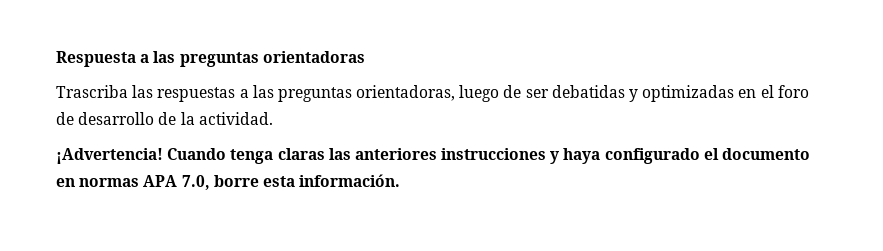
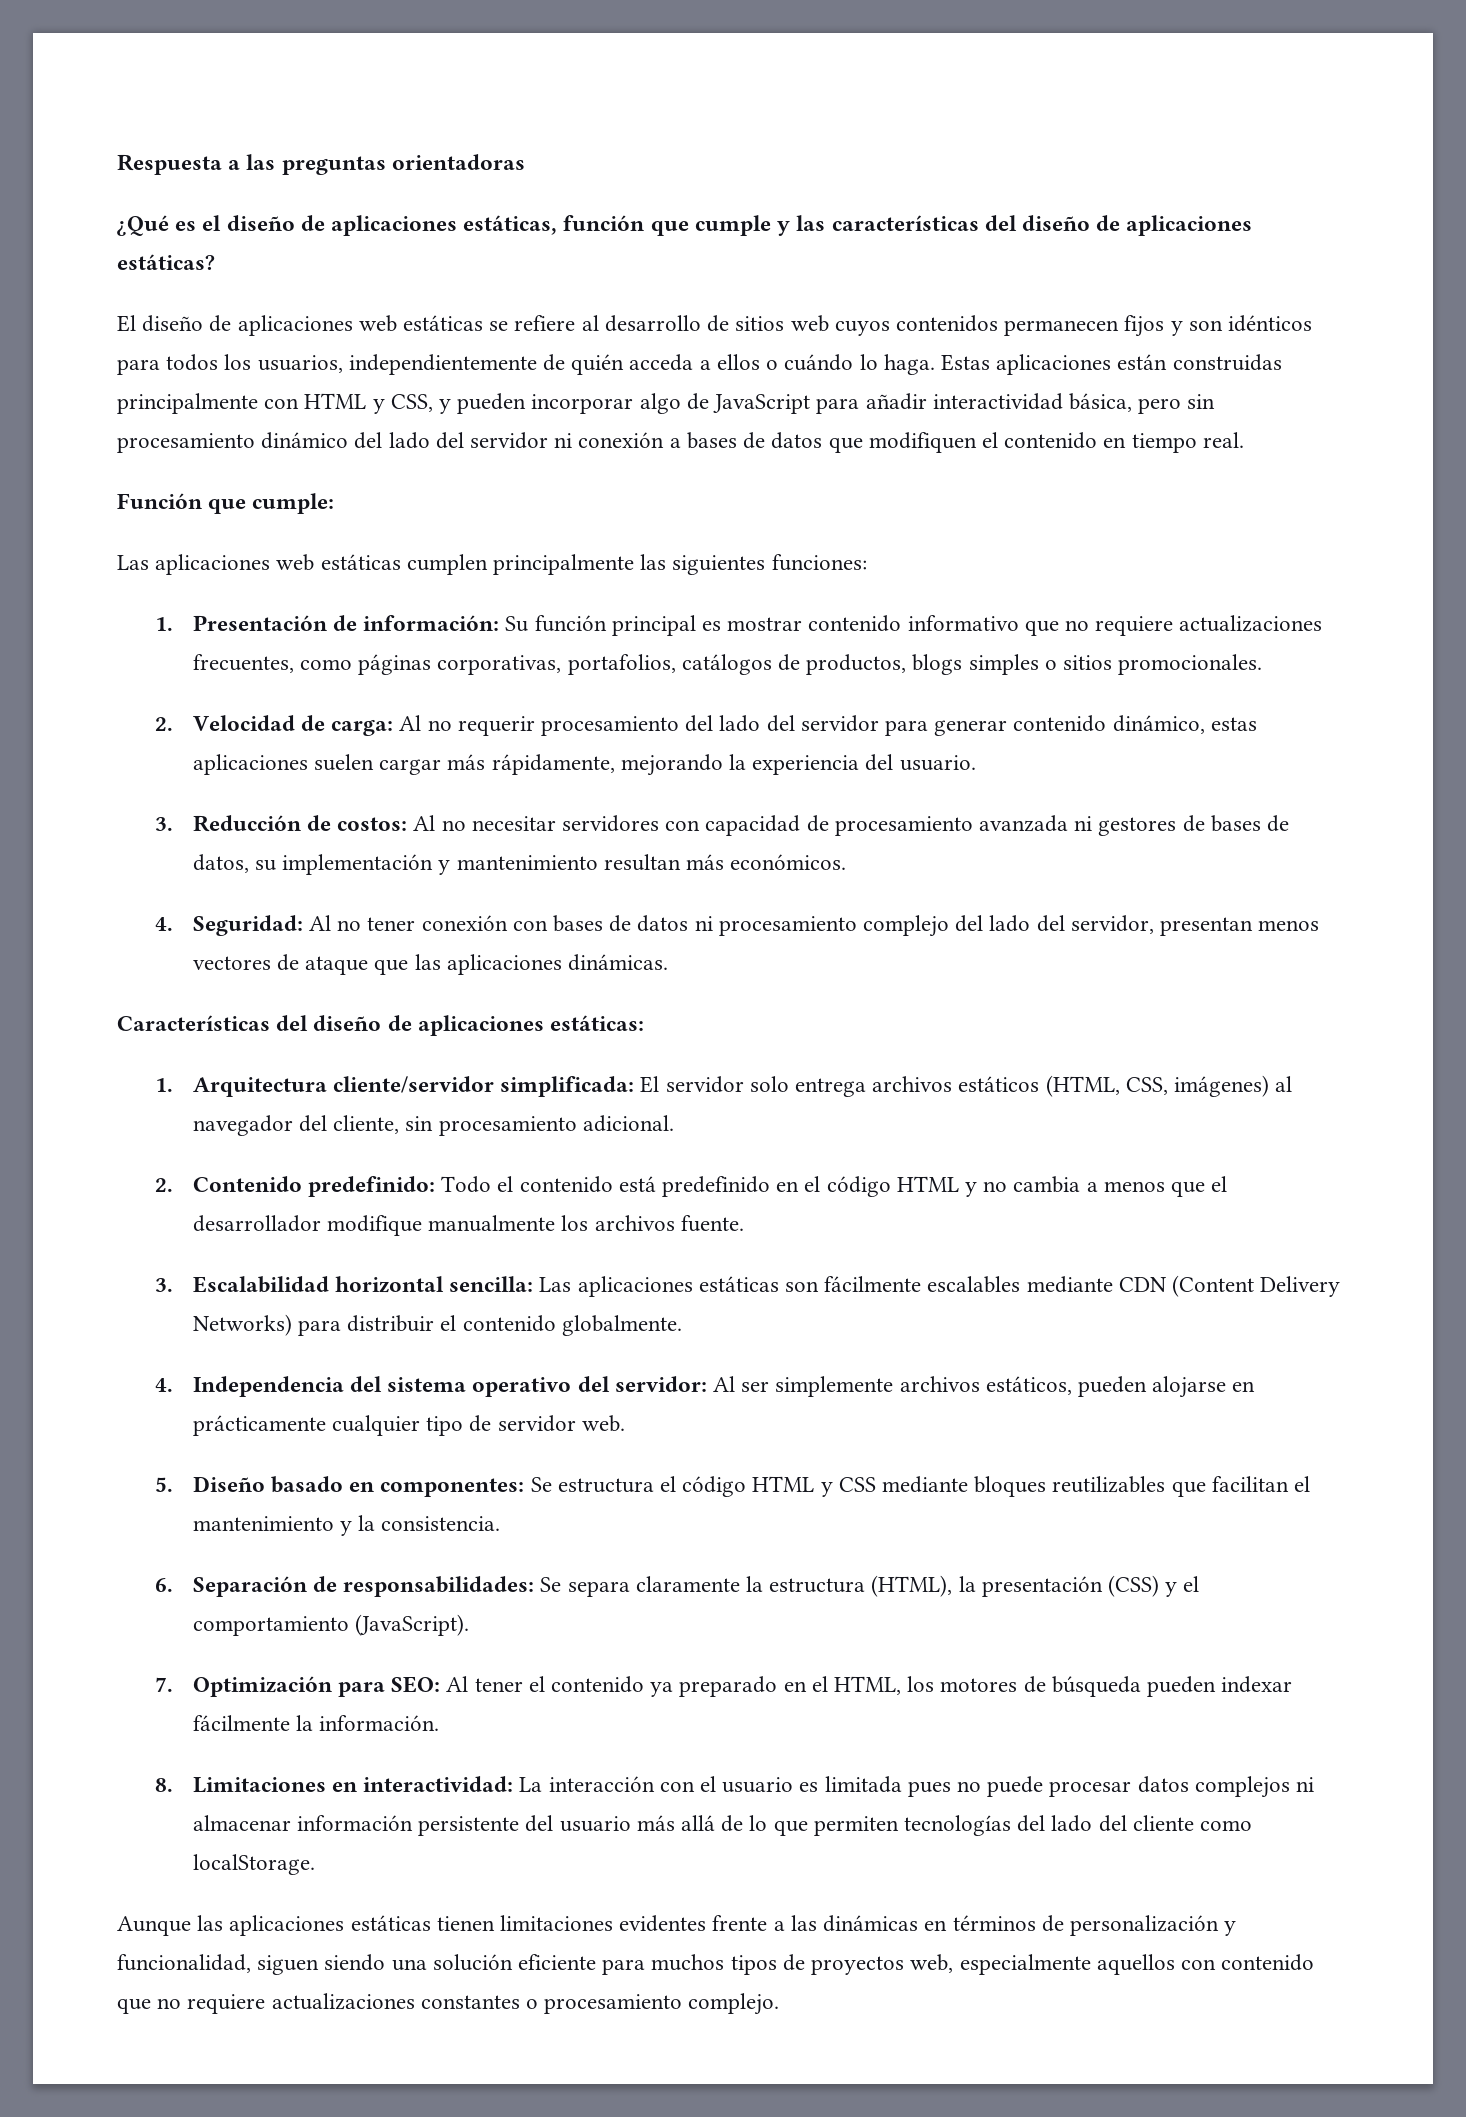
[56,85,809,102] [56,112,273,125] [56,148,811,164] [56,174,401,190] Trascriba las respuestas a las preguntas orientadoras, luego de ser debatidas y optimizadas en el foro de desarrollo de la actividad. // ¡Advertencia! Cuando tenga claras las anteriores instrucciones y haya configurado el documento en normas APA 7.0, borre esta información. -> [117,215,1253,236] [117,254,215,270] [117,315,1312,337] [117,354,1282,375] [117,393,1216,414] [117,432,1244,453] [117,493,335,514] [117,554,867,575] [154,615,1323,636] [192,654,1263,675] [154,715,1257,736] [192,754,976,776] [154,815,1290,836] [192,854,847,875] [154,915,1320,937] [192,954,668,975] [117,1015,645,1036] [154,1075,1293,1097] [192,1115,674,1136] [154,1176,1228,1197] [192,1215,744,1236] [154,1275,1341,1297] [192,1314,682,1336] [154,1376,1256,1398] [192,1415,625,1436] [154,1476,1311,1497] [192,1515,501,1536] [154,1575,1200,1597] [192,1614,469,1636] [154,1676,1293,1697] [192,1715,440,1731] [154,1776,1315,1798] [192,1815,1253,1836] [192,1854,315,1875] [117,1915,1237,1936] [117,1954,1315,1975] [117,1993,780,2015] ¿Qué es el diseño de aplicaciones estáticas, función que cumple y las características del diseño de aplicaciones estáticas? // El diseño de aplicaciones web estáticas se refiere al desarrollo de sitios web cuyos contenidos permanecen fijos y son idénticos para todos los usuarios, independientemente de quién acceda a ellos o cuándo lo haga. Estas aplicaciones están construidas principalmente con HTML y CSS, y pueden incorporar algo de JavaScript para añadir interactividad básica, pero sin procesamiento dinámico del lado del servidor ni conexión a bases de datos que modifiquen el contenido en tiempo real. // Función que cumple: // Las aplicaciones web estáticas cumplen principalmente las siguientes funciones: // 1. Presentación de información: Su función principal es mostrar contenido informativo que no requiere actualizaciones frecuentes, como páginas corporativas, portafolios, catálogos de productos, blogs simples o sitios promocionales. // 2. Velocidad de carga: Al no requerir procesamiento del lado del servidor para generar contenido dinámico, estas aplicaciones suelen cargar más rápidamente, mejorando la experiencia del usuario. // 3. Reducción de costos: Al no necesitar servidores con capacidad de procesamiento avanzada ni gestores de bases de datos, su implementación y mantenimiento resultan más económicos. // 4. Seguridad: Al no tener conexión con bases de datos ni procesamiento complejo del lado del servidor, presentan menos vectores de ataque que las aplicaciones dinámicas. // Características del diseño de aplicaciones estáticas: // 1. Arquitectura cliente/servidor simplificada: El servidor solo entrega archivos estáticos (HTML, CSS, imágenes) al navegador del cliente, sin procesamiento adicional. // 2. Contenido predefinido: Todo el contenido está predefinido en el código HTML y no cambia a menos que el desarrollador modifique manualmente los archivos fuente. // 3. Escalabilidad horizontal sencilla: Las aplicaciones estáticas son fácilmente escalables mediante CDN (Content Delivery Networks) para distribuir el contenido globalmente. // 4. Independencia del sistema operativo del servidor: Al ser simplemente archivos estáticos, pueden alojarse en prácticamente cualquier tipo de servidor web. // 5. Diseño basado en componentes: Se estructura el código HTML y CSS mediante bloques reutilizables que facilitan el mantenimiento y la consistencia. // 6. Separación de responsabilidades: Se separa claramente la estructura (HTML), la presentación (CSS) y el comportamiento (JavaScript). // 7. Optimización para SEO: Al tener el contenido ya preparado en el HTML, los motores de búsqueda pueden indexar fácilmente la información. // 8. Limitaciones en interactividad: La interacción con el usuario es limitada pues no puede procesar datos complejos ni almacenar información persistente del usuario más allá de lo que permiten tecnologías del lado del cliente como localStorage. // Aunque las aplicaciones estáticas tienen limitaciones evidentes frente a las dinámicas en términos de personalización y funcionalidad, siguen siendo una solución eficiente para muchos tipos de proyectos web, especialmente aquellos con contenido que no requiere actualizaciones constantes o procesamiento complejo.

